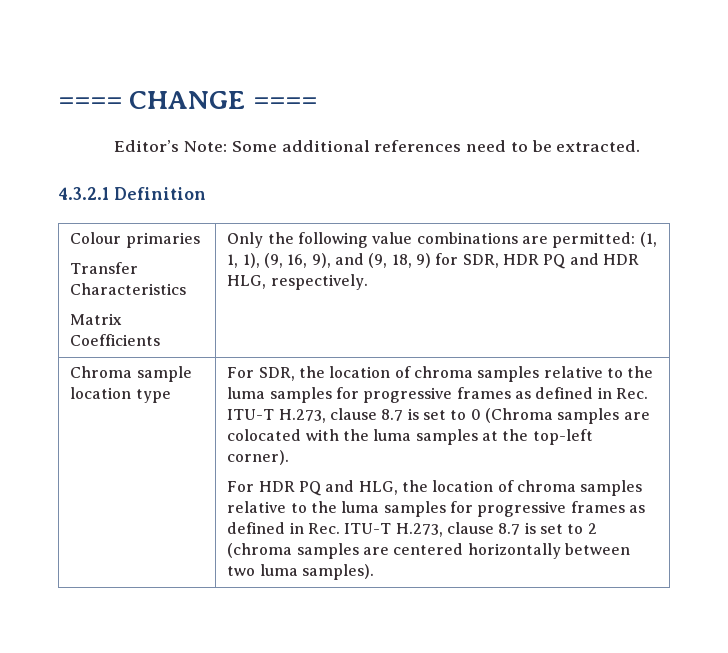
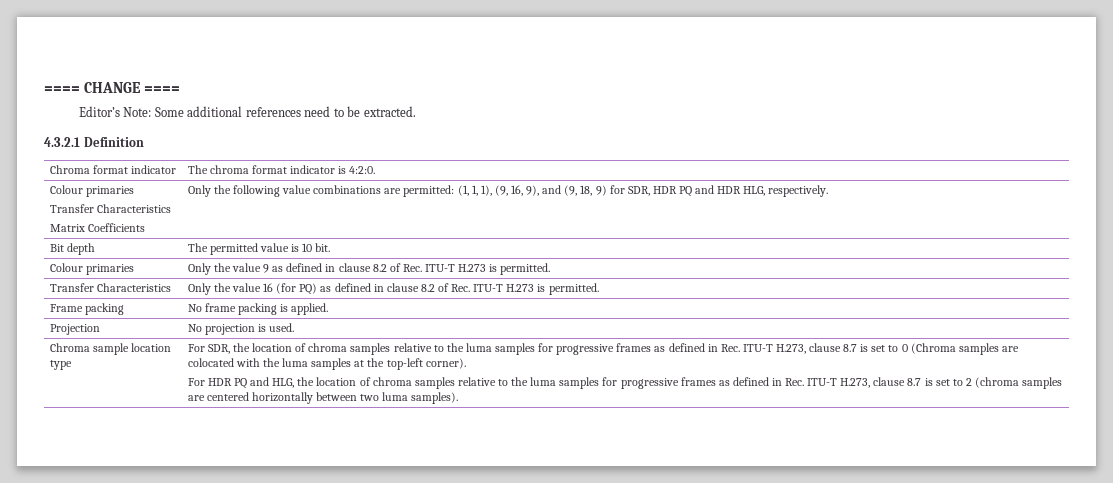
(206, 193) none -> [49,165,177,174] [187,165,376,174] // Chroma format indicator | The chroma format indicator is 4:2:0.
(368, 282) none -> [49,243,95,255] [187,243,331,255] [49,263,134,275] [187,263,551,275] [49,283,171,292] [187,283,599,295] [49,303,124,315] [187,303,329,315] [49,324,100,335] [187,323,295,335] // Bit depth | The permitted value is 10 bit. // Colour primaries | Only the value 9 as defined in clause 8.2 of Rec. ITU-T H.273 is permitted. // Transfer Characteristics | Only the value 16 (for PQ) as defined in clause 8.2 of Rec. ITU-T H.273 is permitted. // Frame packing | No frame packing is applied. // Projection | No projection is used.

